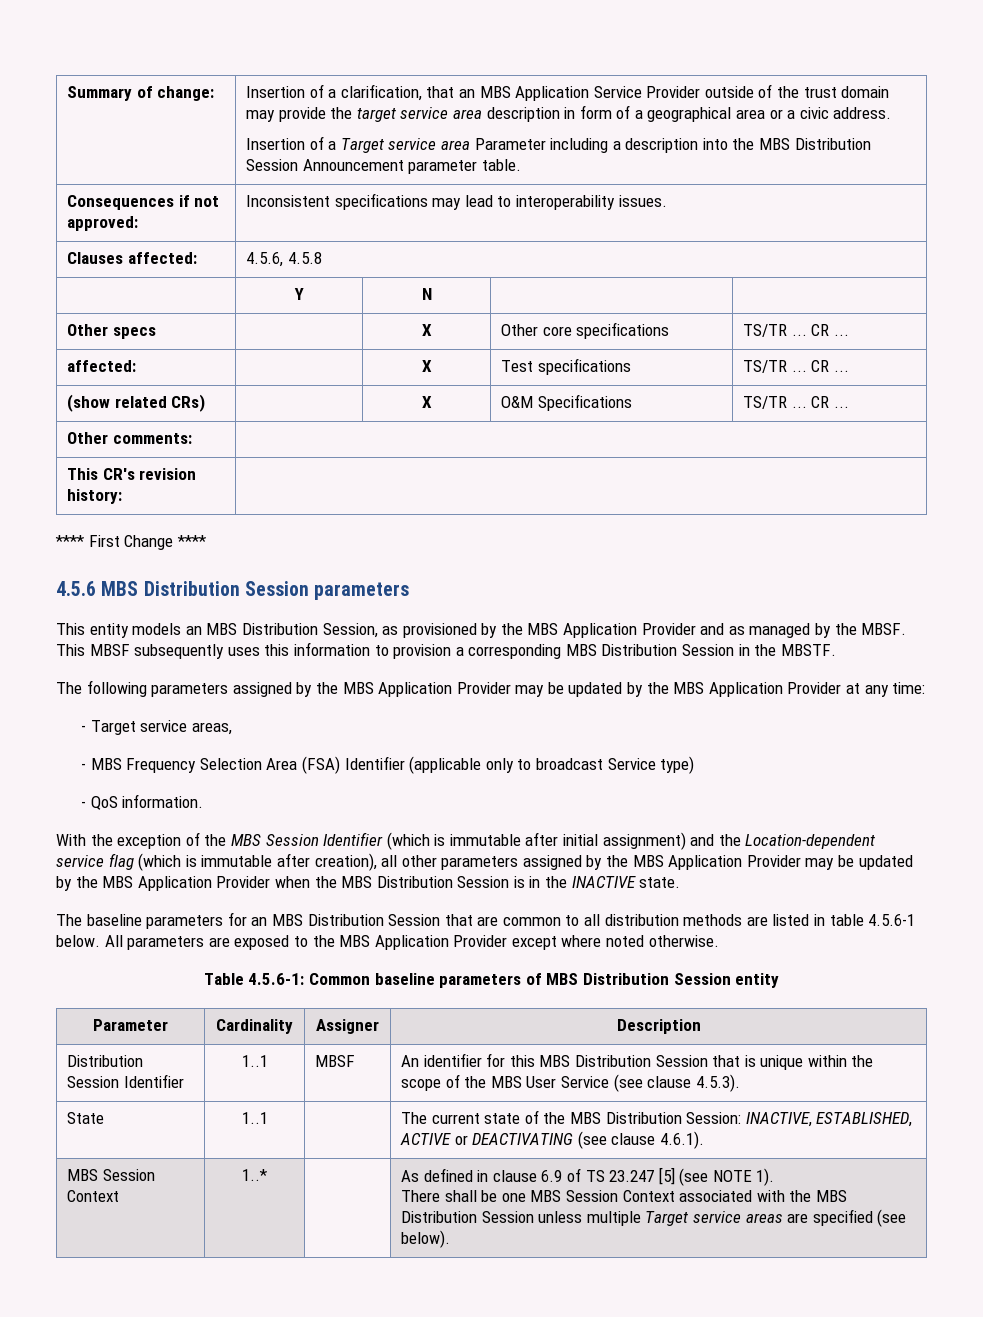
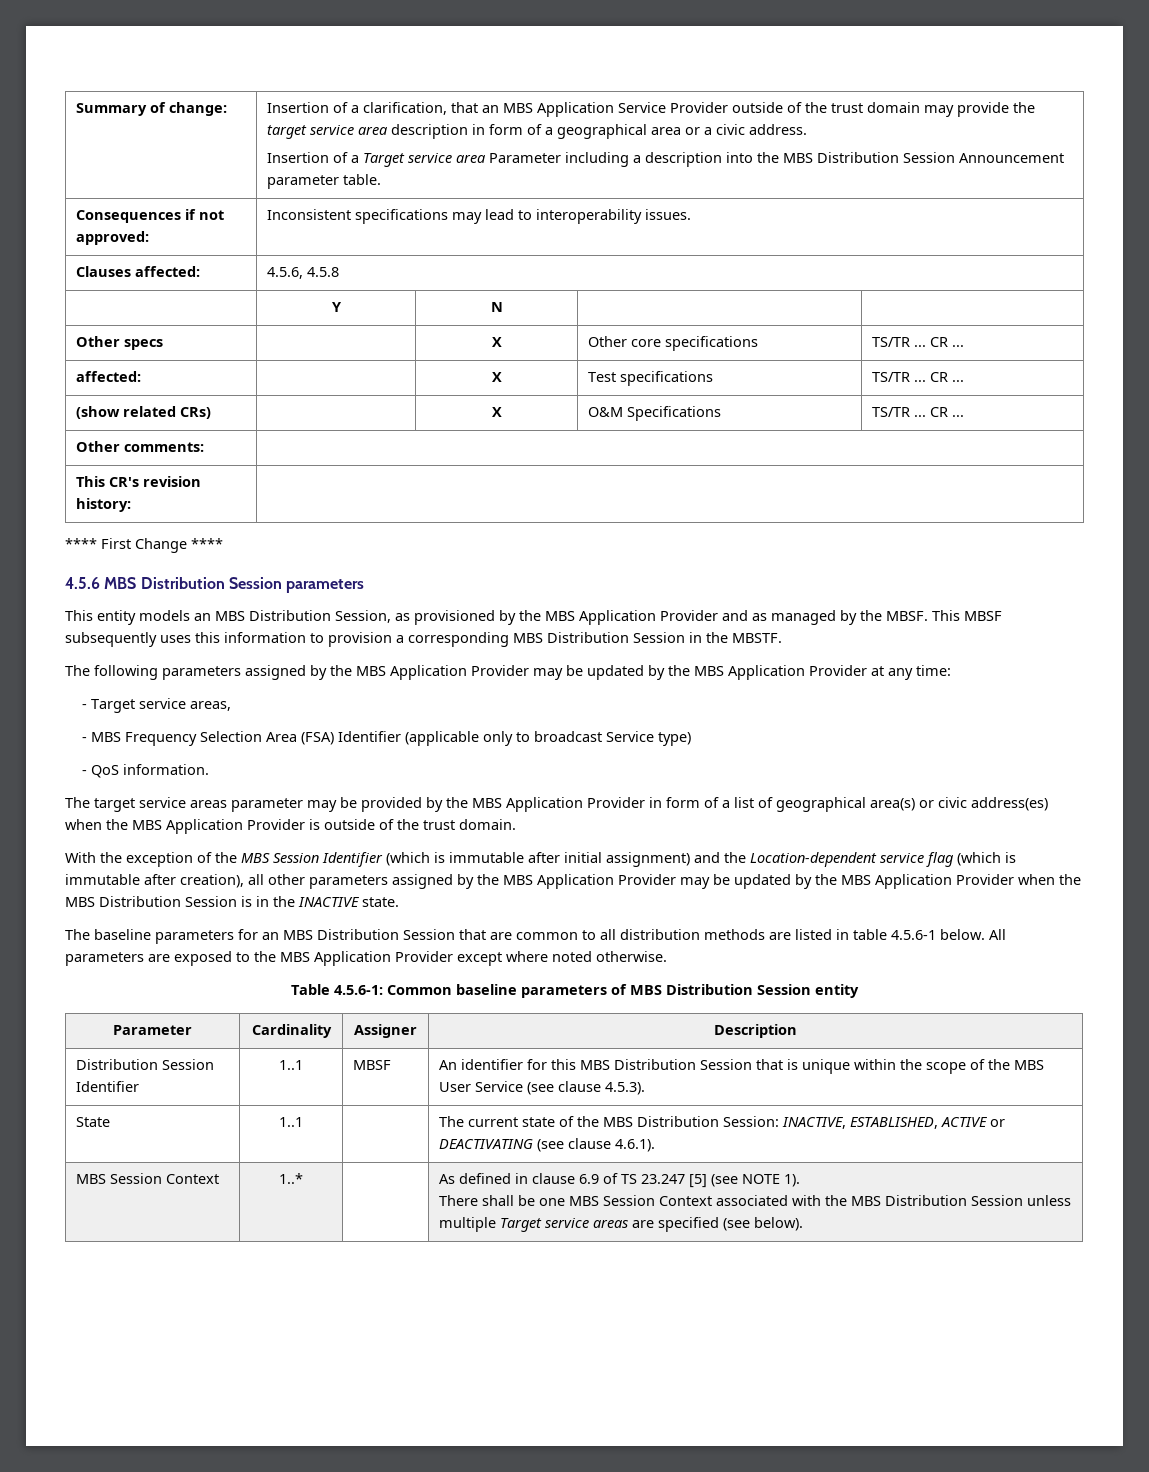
(204, 801) none -> [65,797,1048,812] [65,819,516,834] // The target service areas parameter may be provided by the MBS Application Provider in form of a list of geographical area(s) or civic address(es) when the MBS Application Provider is outside of the trust domain.

